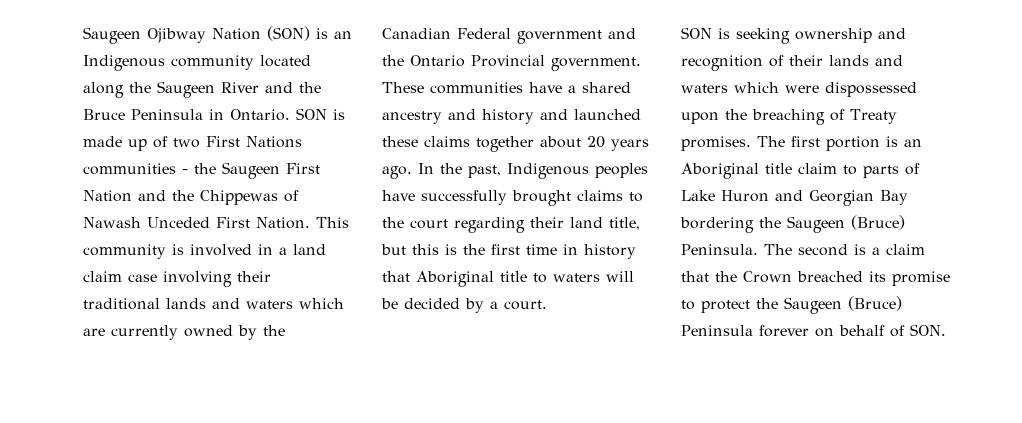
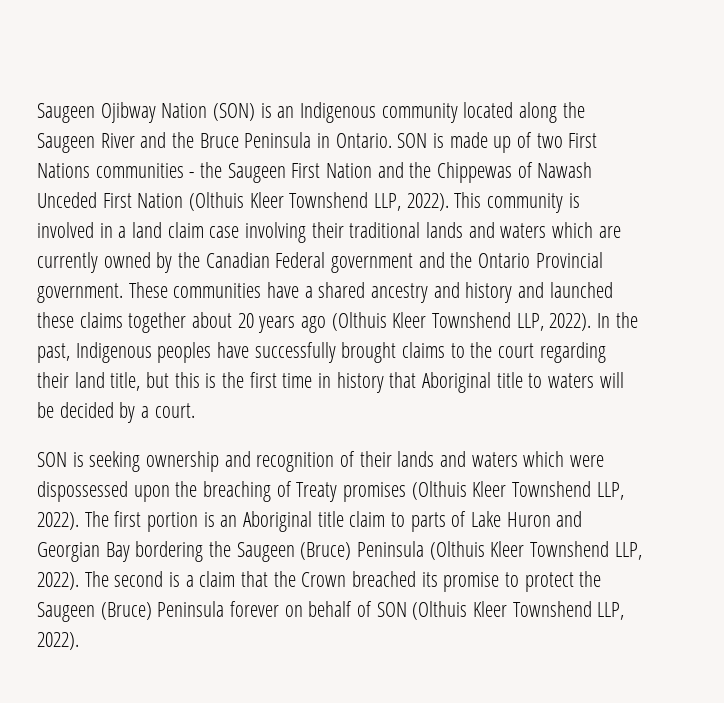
[256,217,310,229] Nation. -> [137,192,449,211] Nation (Olthuis Kleer Townshend LLP, 2022).
[382,166,412,179] ago. -> [301,312,592,333] ago (Olthuis Kleer Townshend LLP, 2022).
[681,136,751,151] promises. -> [343,481,624,502] [37,512,79,530] promises (Olthuis Kleer Townshend LLP, 2022).
[681,244,758,255] Peninsula. -> [357,541,642,560] [37,572,79,590] Peninsula (Olthuis Kleer Townshend LLP, 2022).
[910,324,946,336] SON. -> [376,601,625,620] [37,632,79,650] SON (Olthuis Kleer Townshend LLP, 2022).

